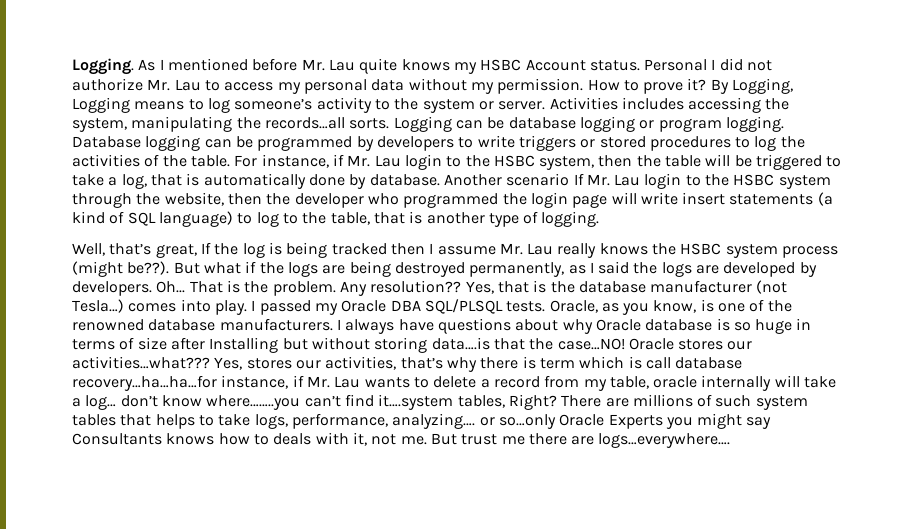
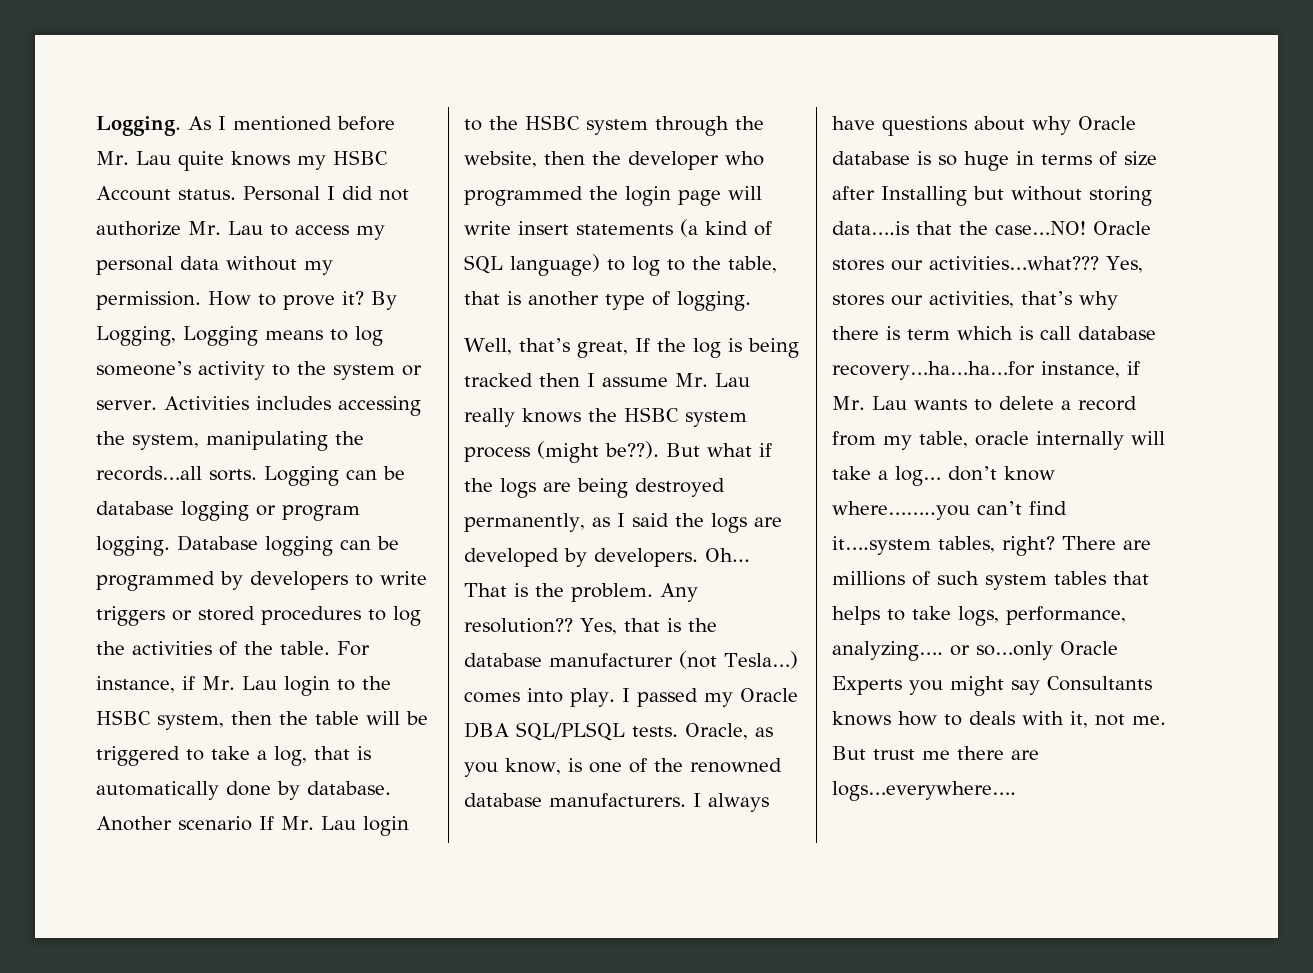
[508,394,557,410] Right? -> [1002,536,1055,556] right?

